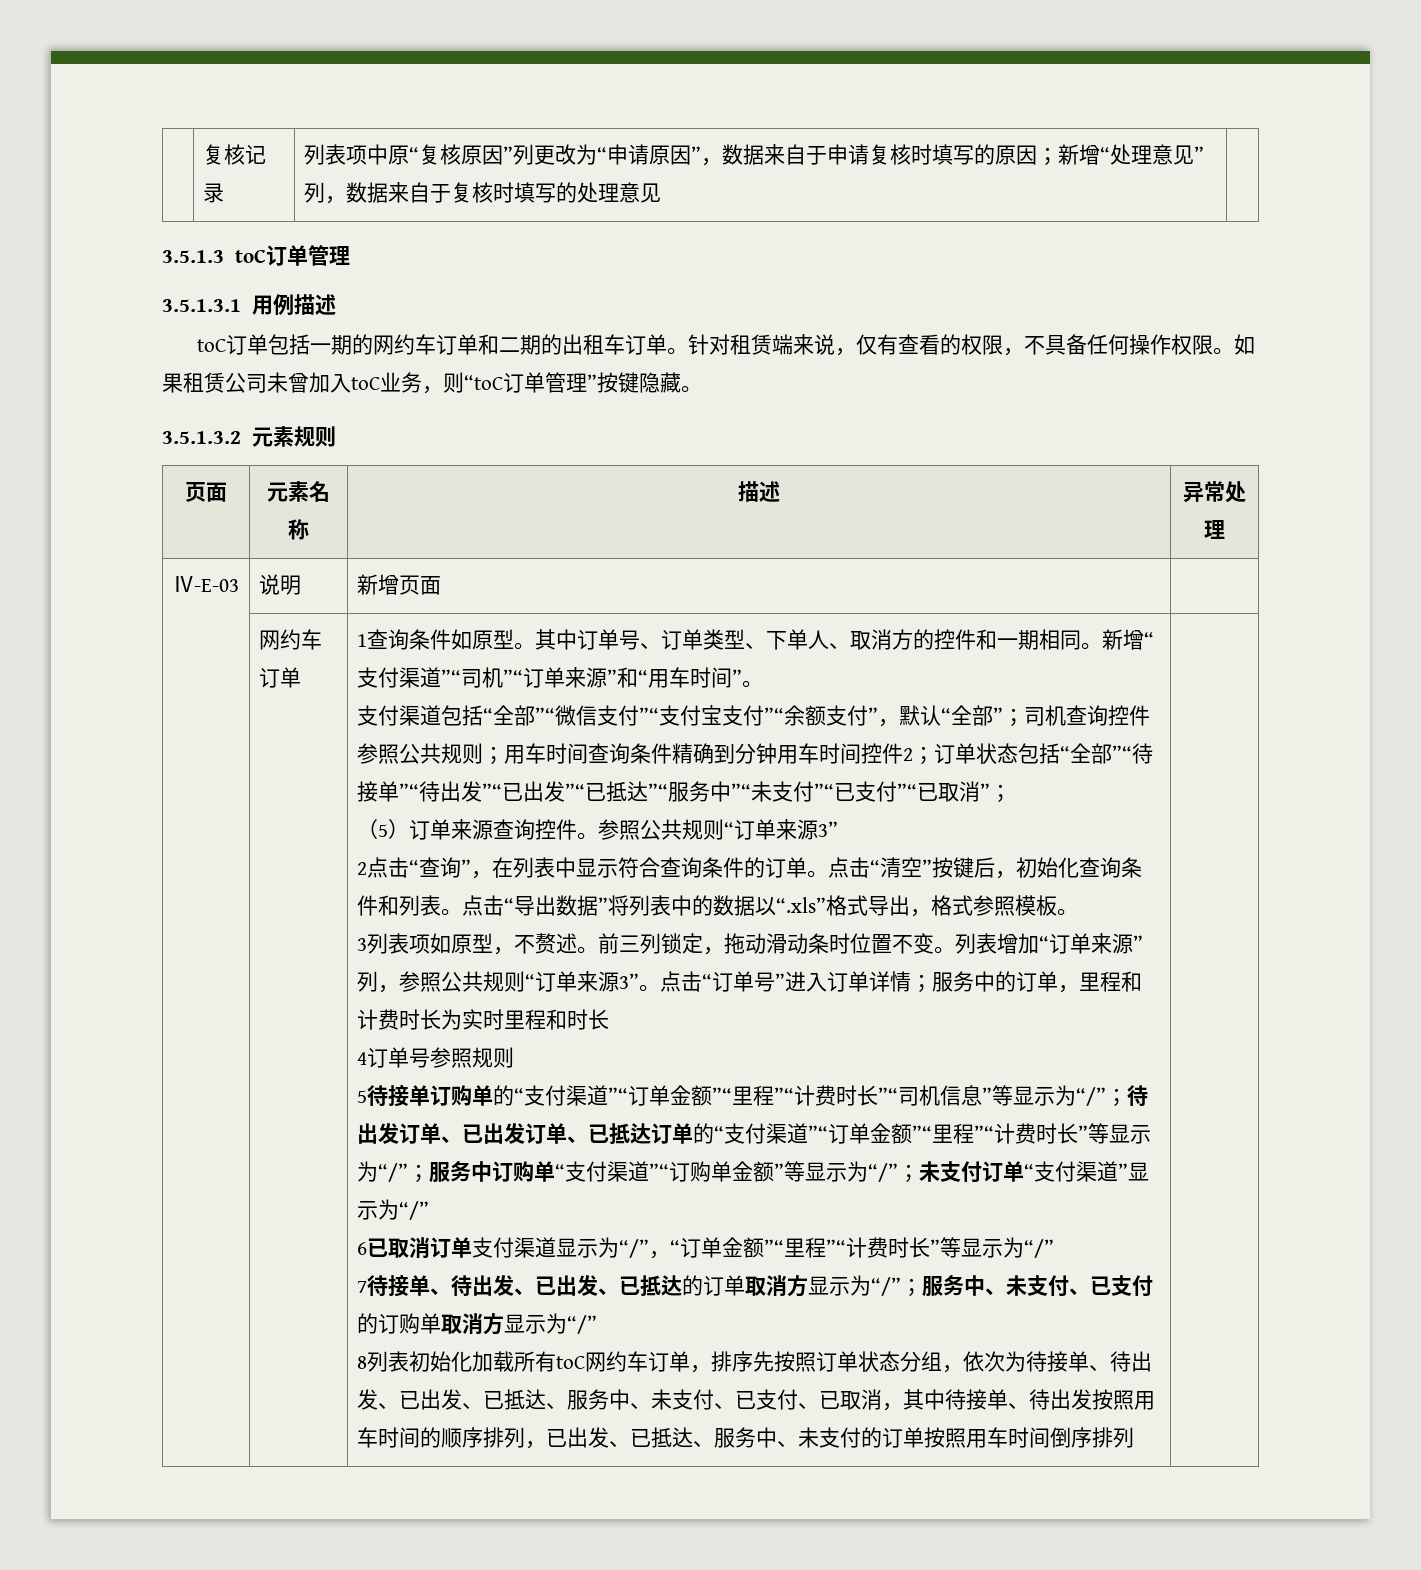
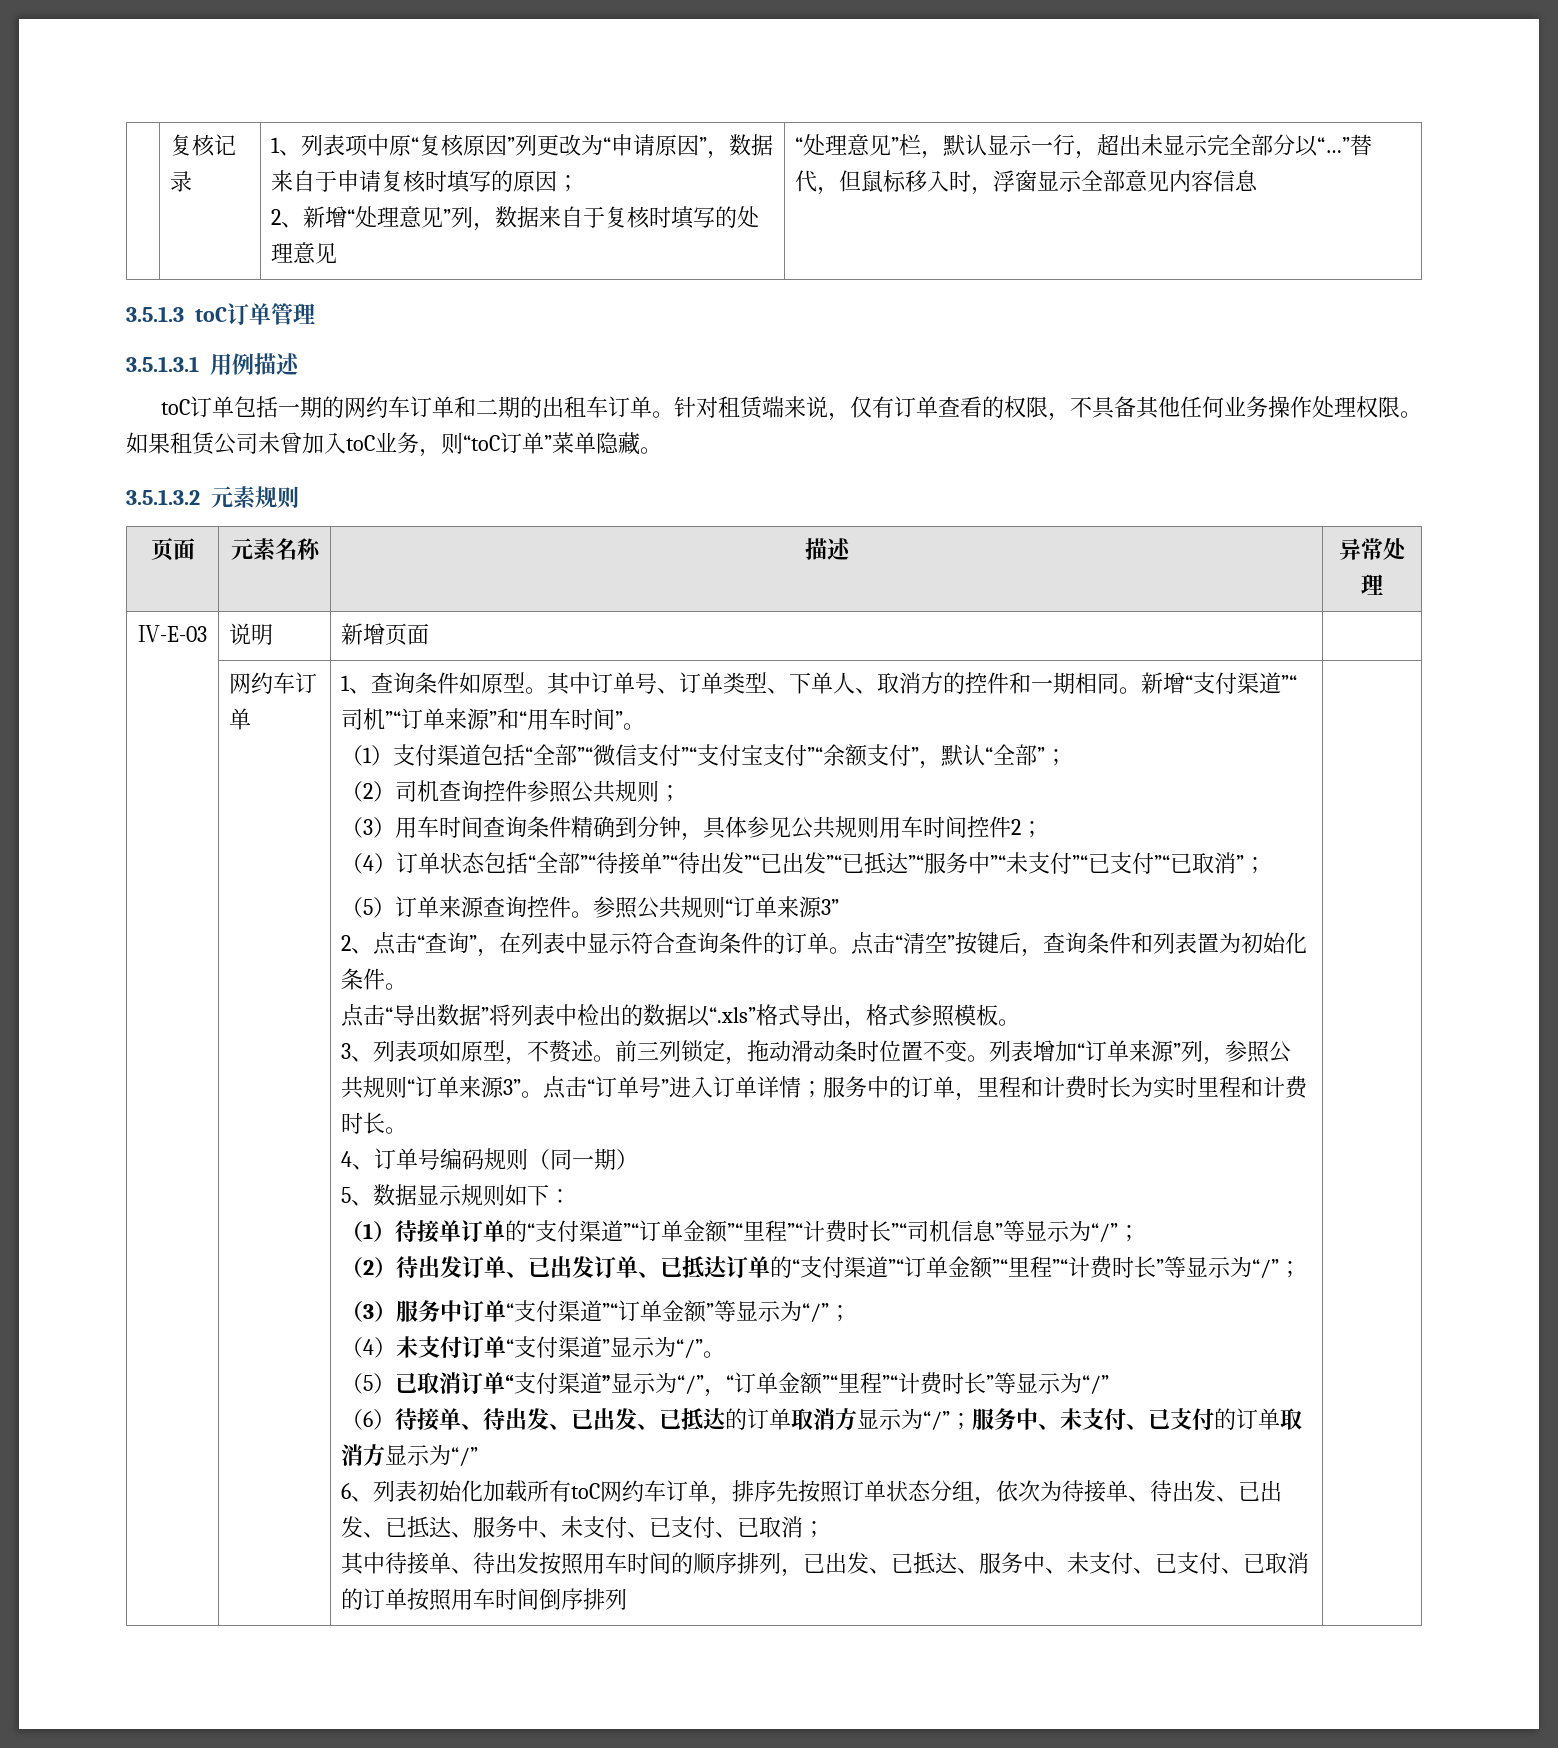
(225, 193) none -> [271,137,302,156] 1、
(1059, 156) none -> [271,209,304,228] // 2、
(662, 193) none -> [795,134,1373,159] [795,170,1259,195] “处理意见”栏，默认显示一行，超出未显示完全部分以“…”替代，但鼠标移入时，浮窗显示全部意见内容信息
(898, 344) none -> [893,396,938,418] 订单
[1086,334,1171,355] 任何操作 -> [1135,396,1356,419] 其他任何业务操作处理
[545,372,639,393] 管理”按键 -> [544,432,596,454] ”菜单
(368, 640) none -> [349,688,372,694] 、
(764, 684) none -> [341,745,394,766] （1）
(1025, 717) none -> [341,781,396,802] // （2）
(505, 755) none -> [341,817,396,838] // （3）
(778, 753) none -> [681,816,880,841] ，具体参见公共规则
(935, 755) none -> [341,853,397,874] // （4）
(368, 868) none -> [351,948,374,954] 、
[1016,857,1080,878] 初始化 -> (1044, 953) none
[441,908,463,916] 。 -> [1197,932,1308,954] [341,968,408,990] 置为初始化条件。 //
(693, 905) none -> [577,1004,622,1026] 检出
(368, 944) none -> [351,1056,374,1062] 、
[567,1009,610,1030] [357,1047,515,1068] [357,1090,368,1103] 时长 // 4订单号参照规则 // 5 -> [1263,1076,1309,1099] [341,1112,408,1134] [341,1148,639,1170] [341,1184,572,1206] [341,1221,396,1242] 计费时长。 // 4、订单号编码规则（同一期） // 5、数据显示规则如下： // （1）
[451,1085,473,1106] 购 -> (484, 1231) none
(1128, 1097) none -> [341,1257,397,1278] // （2）
(430, 1173) none -> [341,1301,397,1322] // （3）
[513,1161,535,1182] 购 -> (485, 1311) none
[690,1161,712,1182] 购 -> (641, 1310) none
(920, 1173) none -> [341,1337,397,1358] // （4）
[357,1242,368,1255] // 6 -> [703,1351,726,1358] [341,1373,396,1394] 。 // （5）
[472,1237,557,1258] 支付渠道 -> [505,1372,612,1394] “支付渠道”
[357,1281,368,1293] 7 -> [341,1409,396,1430] （6）
[399,1313,421,1334] 购 -> (1259, 1418) none
[357,1356,368,1369] 8 -> [341,1483,374,1502] 6、
[882,1403,904,1411] ， -> [803,1521,826,1538] ； //
(862, 1437) none -> [1133,1552,1310,1574] 、已支付、已取消

